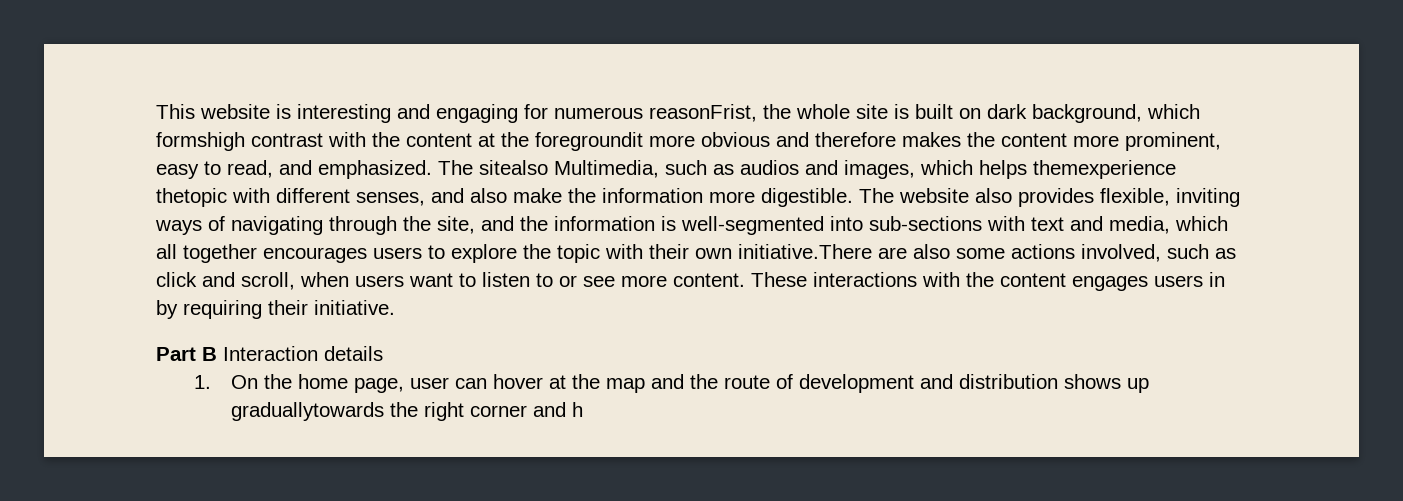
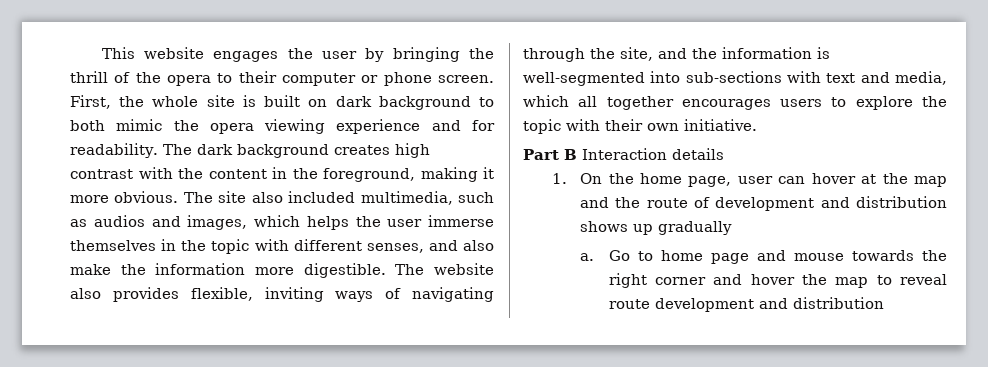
[276,104,757,123] is interesting and engaging for numerous reasonFrist, -> [213,47,494,62] [70,71,494,86] [70,95,111,109] engages the user by bringing the thrill of the opera to their computer or phone screen. First,
[1032,104,1200,123] [156,132,1221,151] [156,160,659,179] background, which formshigh contrast with the content at the foregroundit more obvious and therefore makes the content more prominent, easy to read, and emphasized. The sitealso Multimedia, -> [378,96,495,110] [70,119,495,134] [70,143,430,158] [70,167,494,182] [70,191,453,205] background to both mimic the opera viewing experience and for readability. The dark background creates high contrast with the content in the foreground, making it more obvious. The site also included multimedia,
[1033,160,1176,179] [156,188,227,207] themexperience thetopic -> [355,215,494,227] [70,239,250,254] the user immerse themselves in the topic
[738,244,1236,262] [156,272,1225,291] [156,300,308,319] initiative.There are also some actions involved, such as click and scroll, when users want to listen to or see more content. These interactions with the content engages users in by requiring their -> (679, 127) none
[231,402,584,421] graduallytowards the right corner and h -> [658,221,733,235] [580,250,947,264] [608,273,947,288] [608,297,884,312] gradually // a. Go to home page and mouse towards the right corner and hover the map to reveal route development and distribution

